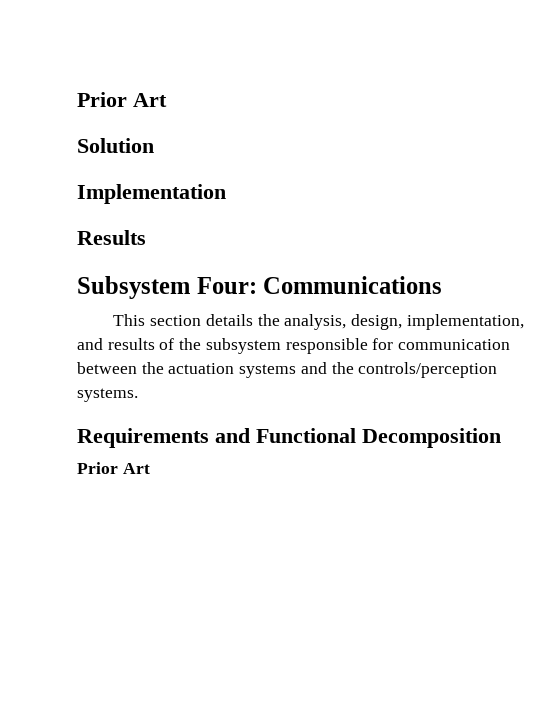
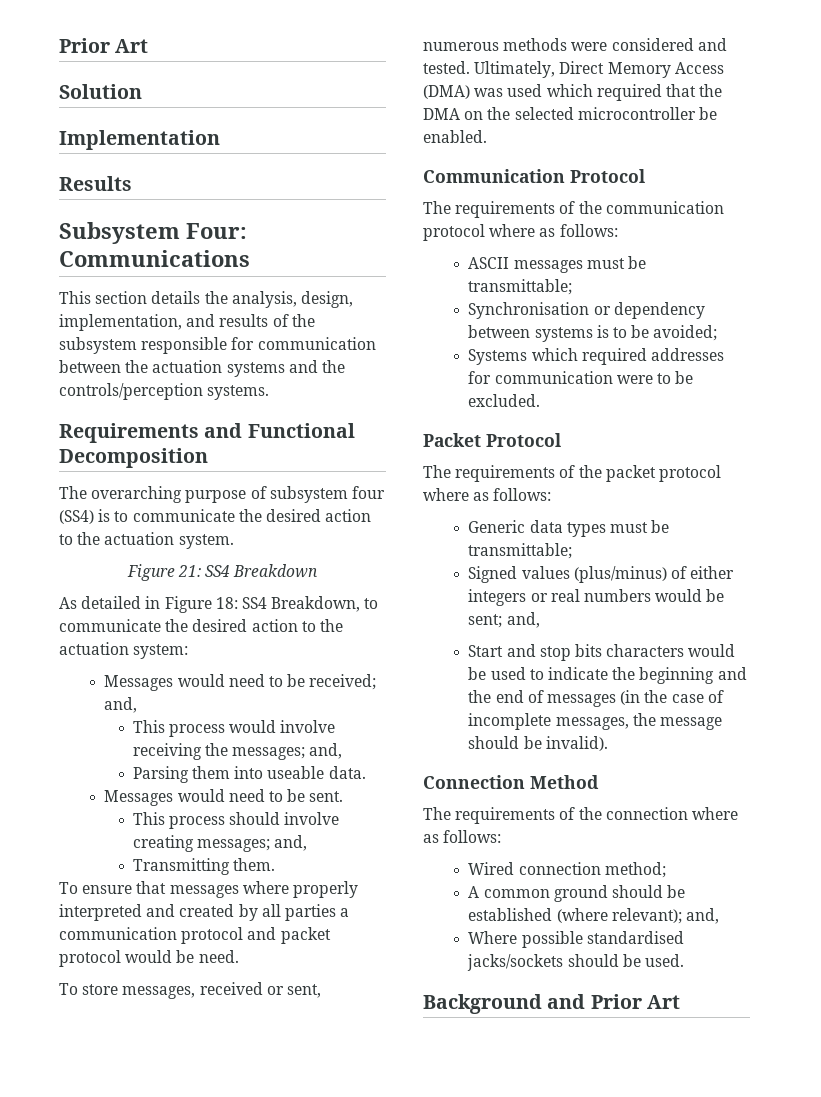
(501, 438) none -> [59,486,385,503] [59,509,372,524] [59,532,234,549] [126,564,319,581] [59,596,379,613] [59,619,343,632] [59,642,189,659] [104,674,377,691] [104,697,138,713] [132,720,336,737] [132,743,343,760] [132,766,366,783] [104,789,344,806] [132,812,340,829] [132,835,308,852] [132,858,276,875] [59,881,358,898] [59,904,350,921] [59,927,331,944] [59,950,239,967] [59,982,321,999] [423,38,727,51] [423,61,724,78] [423,84,723,101] [423,107,717,120] [423,130,487,143] [423,169,645,183] [423,201,724,218] [423,224,618,241] [468,256,647,273] [468,279,573,295] [468,302,705,319] [468,325,718,342] [468,348,725,365] [468,371,694,384] [468,394,541,407] [423,433,561,447] [423,465,721,482] [423,488,552,501] [468,520,670,537] [468,543,573,559] [468,566,735,583] [468,589,725,606] [468,612,540,628] [468,644,736,661] [468,667,747,684] [468,690,724,707] [468,713,723,730] [468,736,608,751] [423,775,599,789] [423,807,738,824] [423,830,502,843] [468,862,666,878] [468,885,686,902] [468,908,720,924] [468,931,684,948] [467,954,685,971] [423,994,586,1014] The overarching purpose of subsystem four (SS4) is to communicate the desired action to the actuation system. // Figure 21: SS4 Breakdown // As detailed in Figure 18: SS4 Breakdown, to communicate the desired action to the actuation system: // Messages would need to be received; and, // This process would involve receiving the messages; and, // Parsing them into useable data. // Messages would need to be sent. // This process should involve creating messages; and, // Transmitting them. // To ensure that messages where properly interpreted and created by all parties a communication protocol and packet protocol would be need. // To store messages, received or sent, numerous methods were considered and tested. Ultimately, Direct Memory Access (DMA) was used which required that the DMA on the selected microcontroller be enabled. // Communication Protocol // The requirements of the communication protocol where as follows: // ASCII messages must be transmittable; // Synchronisation or dependency between systems is to be avoided; // Systems which required addresses for communication were to be excluded. // Packet Protocol // The requirements of the packet protocol where as follows: // Generic data types must be transmittable; // Signed values (plus/minus) of either integers or real numbers would be sent; and, // Start and stop bits characters would be used to indicate the beginning and the end of messages (in the case of incomplete messages, the message should be invalid). // Connection Method // The requirements of the connection where as follows: // Wired connection method; // A common ground should be established (where relevant); and, // Where possible standardised jacks/sockets should be used. // Background and

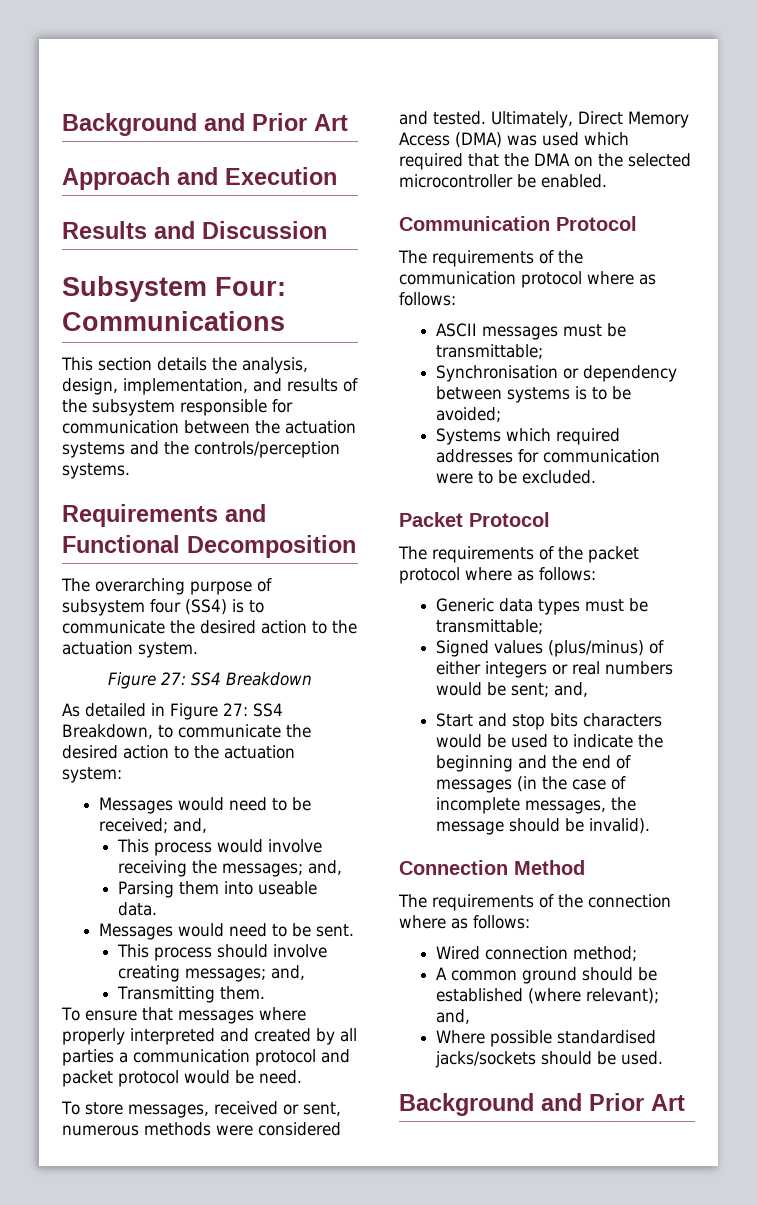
(59, 45) none -> [62,113,245,136] Background and
[59,84,142,99] [59,130,220,150] Solution // Implementation -> [62,167,337,190] Approach and Execution
(132, 183) none -> [154,221,327,239] and Discussion
[177,565,201,577] 21: -> [161,672,186,685] 27:
[215,597,238,609] 18: -> [222,703,248,716] 27:

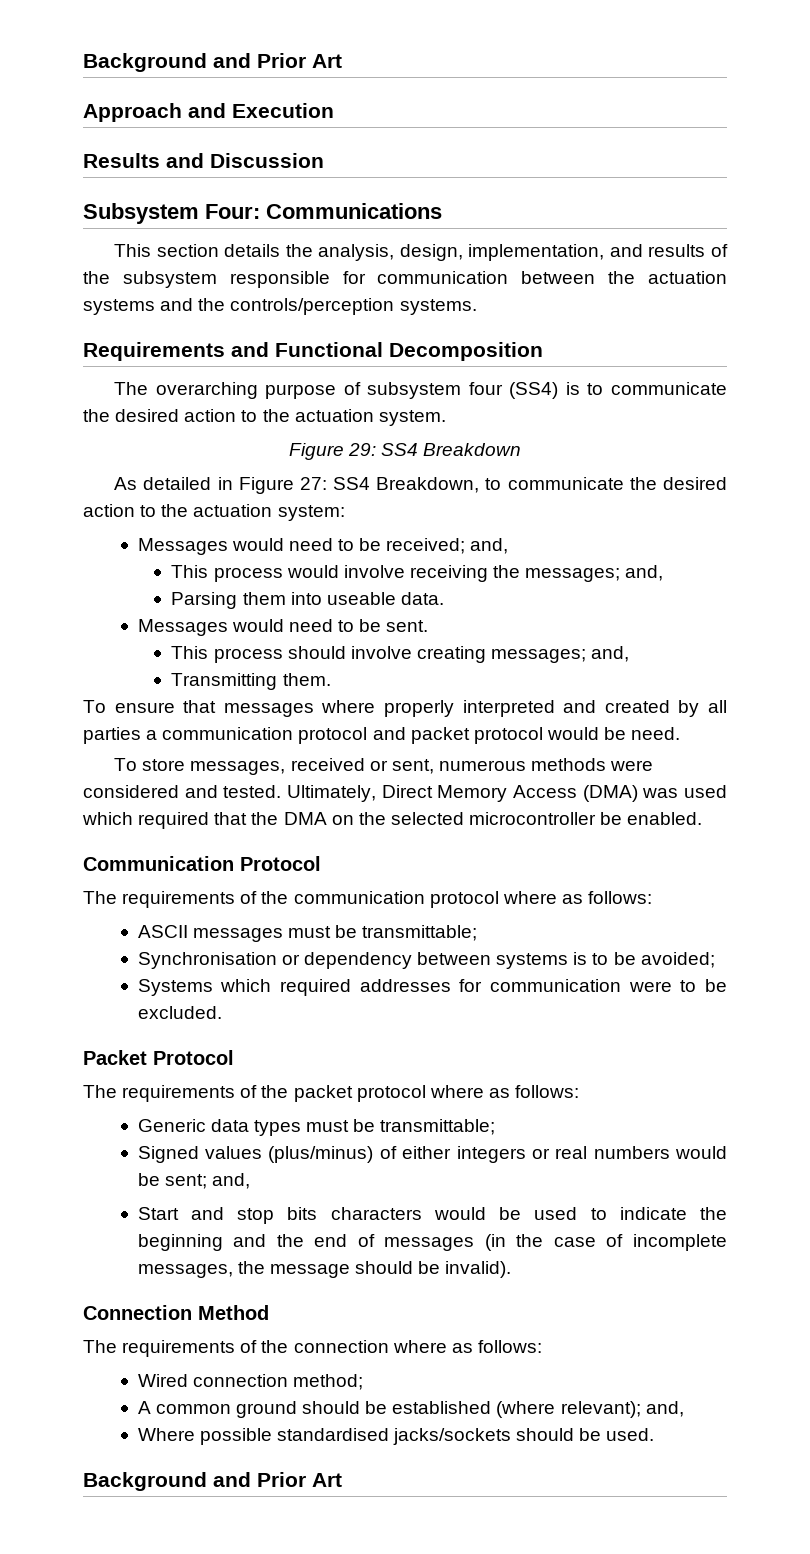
[161,672,186,685] 27: -> [347,443,376,456] 29:

